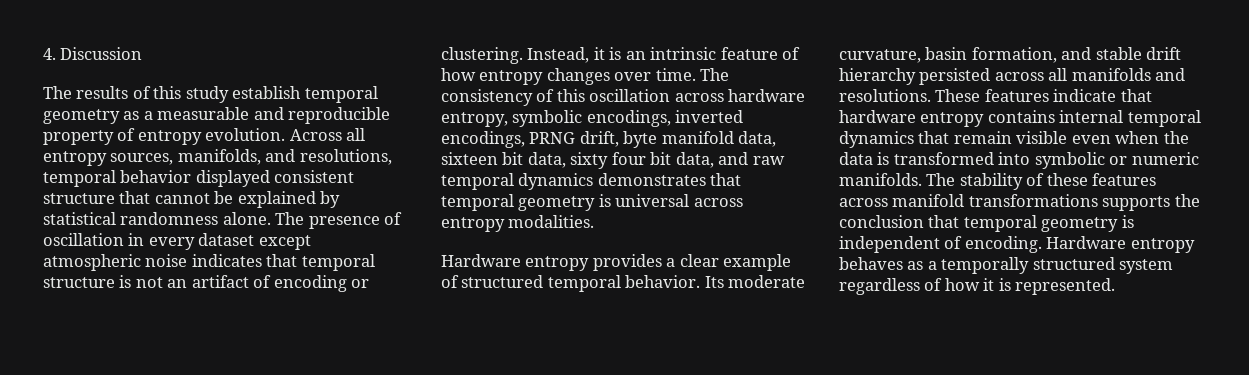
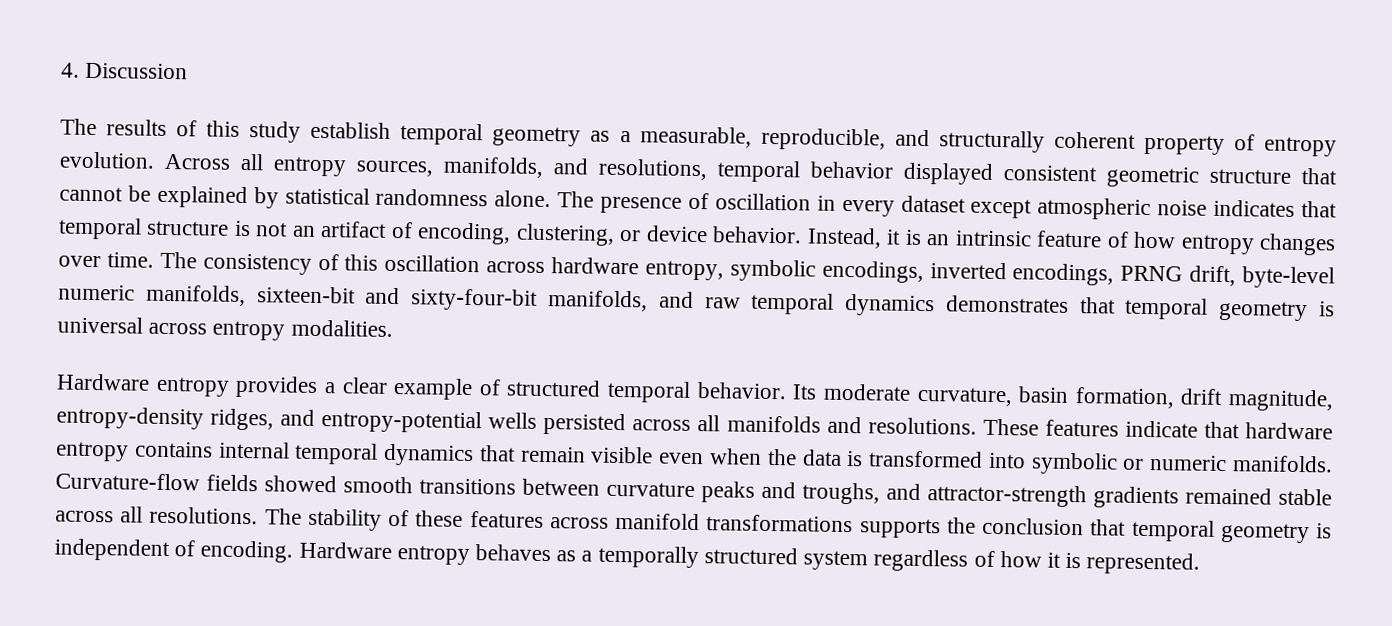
[157,107,391,124] measurable and reproducible -> [639,126,1136,153] measurable, reproducible, and structurally coherent
(355, 176) none -> [1106,166,1199,188] geometric
[273,275,370,292] [441,47,523,64] encoding or clustering. -> [417,222,803,246] encoding, clustering, or device behavior.
[623,131,777,148] [441,152,714,169] byte manifold data, sixteen bit data, sixty four bit data, -> [1242,266,1335,289] [58,284,648,312] byte-level numeric manifolds, sixteen-bit and sixty-four-bit manifolds,
[1061,47,1182,60] [839,68,916,85] and stable drift hierarchy -> [1180,388,1334,412] [56,406,538,434] drift magnitude, entropy-density ridges, and entropy-potential wells
(922, 179) none -> [55,472,1332,509] [55,506,259,525] Curvature-flow fields showed smooth transitions between curvature peaks and troughs, and attractor-strength gradients remained stable across all resolutions.

